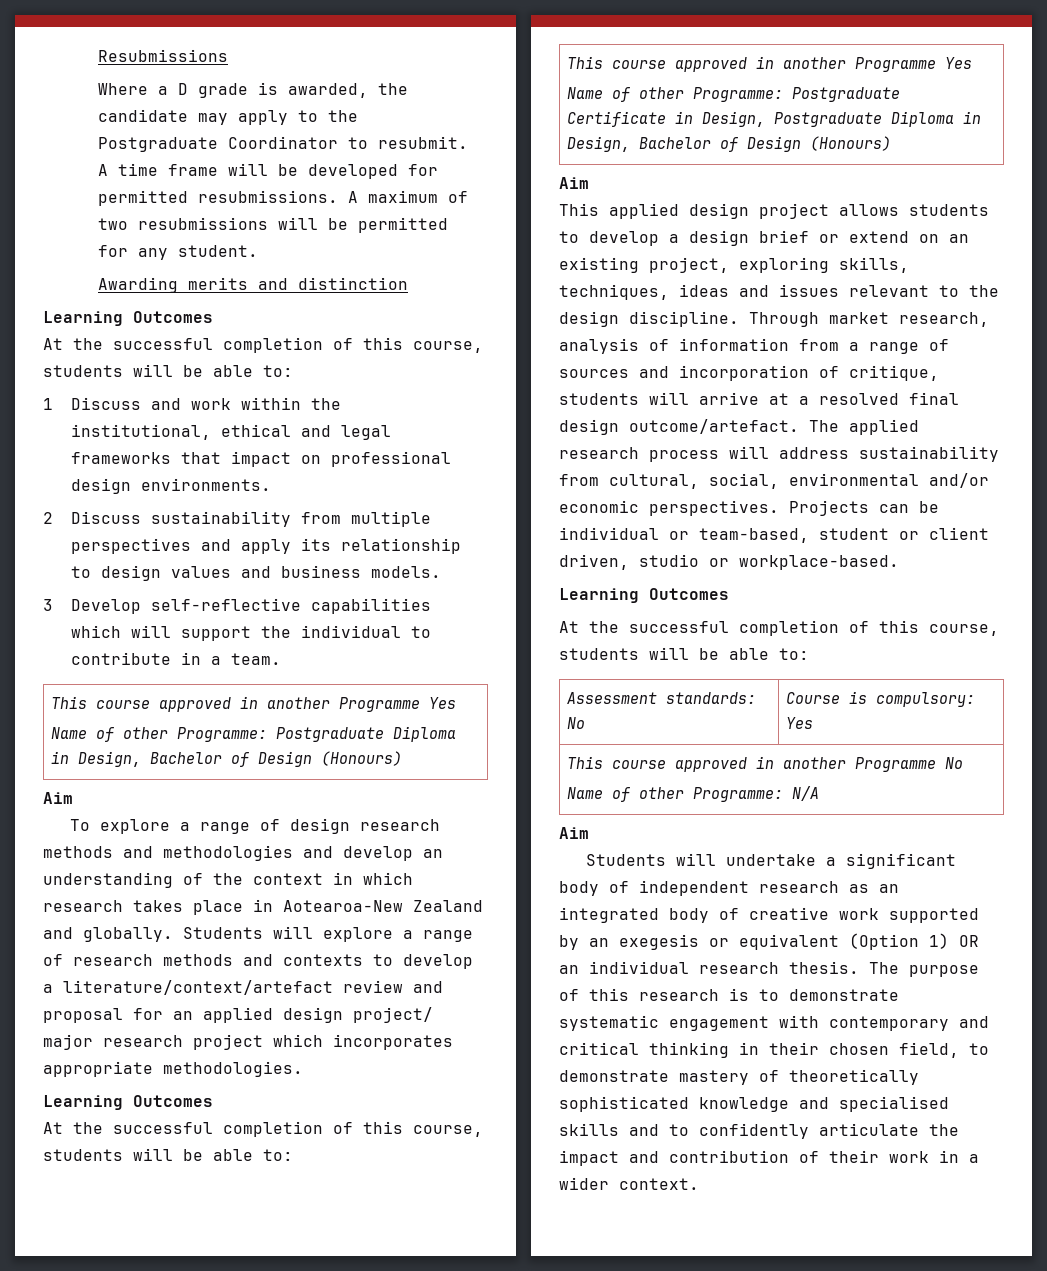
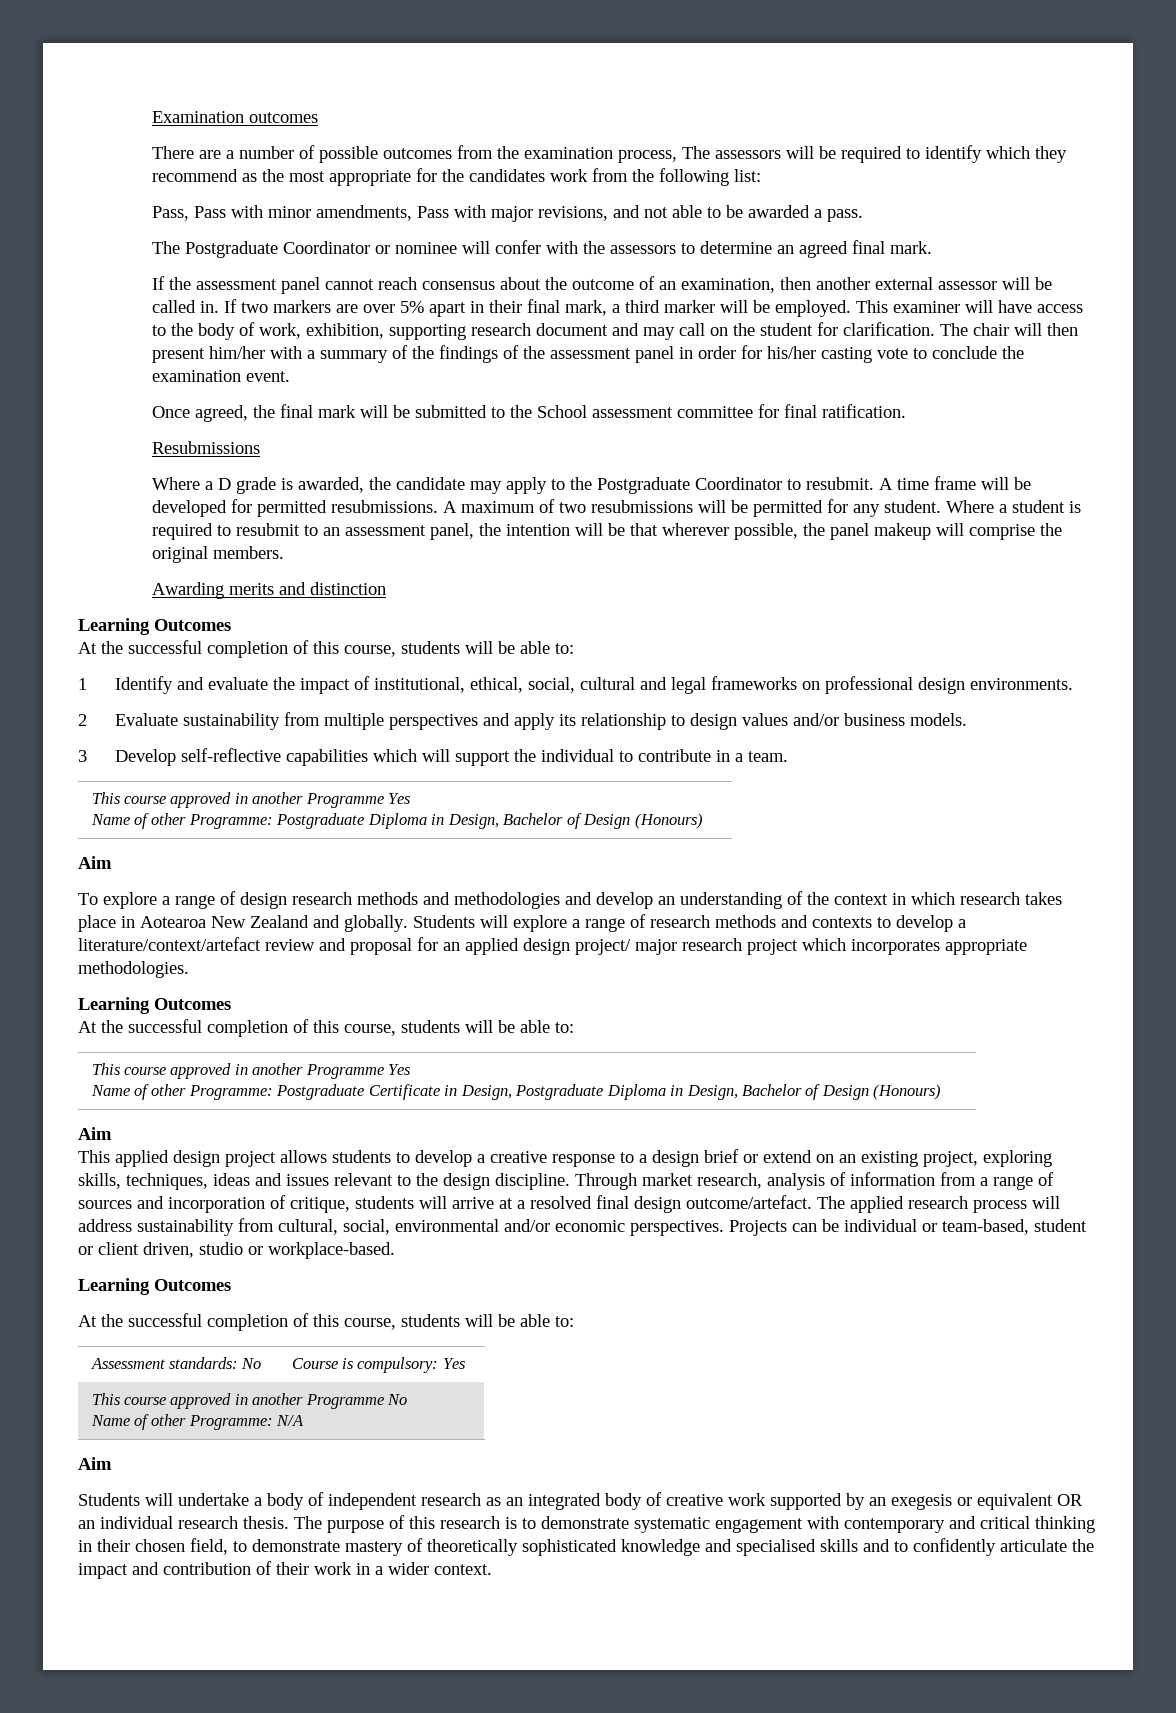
(98, 55) none -> [151,111,318,123] [151,145,1067,163] [151,168,761,186] [151,205,863,222] [151,240,932,258] [151,276,1052,294] [151,299,1083,317] [151,322,1078,340] [151,345,1024,363] [151,370,290,382] [151,404,906,422] Examination outcomes // There are a number of possible outcomes from the examination process, The assessors will be required to identify which they recommend as the most appropriate for the candidates work from the following list: // Pass, Pass with minor amendments, Pass with major revisions, and not able to be awarded a pass. // The Postgraduate Coordinator or nominee will confer with the assessors to determine an agreed final mark. // If the assessment panel cannot reach consensus about the outcome of an examination, then another external assessor will be called in. If two markers are over 5% apart in their final mark, a third marker will be employed. This examiner will have access to the body of work, exhibition, supporting research document and may call on the student for clarification. The chair will then present him/her with a summary of the findings of the assessment panel in order for his/her casting vote to conclude the examination event. // Once agreed, the final mark will be submitted to the School assessment committee for final ratification. //
(259, 251) none -> [945,500,1081,513] [151,523,1062,540] [151,546,284,563] Where a student is required to resubmit to an assessment panel, the intention will be that wherever possible, the panel makeup will comprise the original members.
[70,397,341,410] [70,424,291,440] Discuss and work within the institutional, ethical -> [114,676,635,694] Identify and evaluate the impact of institutional, ethical, social, cultural
[180,451,291,467] that impact -> (797, 683) none
[70,511,141,524] Discuss -> [114,713,178,726] Evaluate
[240,566,271,578] and -> [792,713,839,726] and/or
[283,900,403,912] Aotearoa-New -> [140,916,246,928] Aotearoa New
(679, 238) none -> [490,1151,647,1167] creative response to a
[845,853,956,869] significant -> (262, 1501) none
[849,933,949,950] (Option 1) -> (1053, 1501) none

